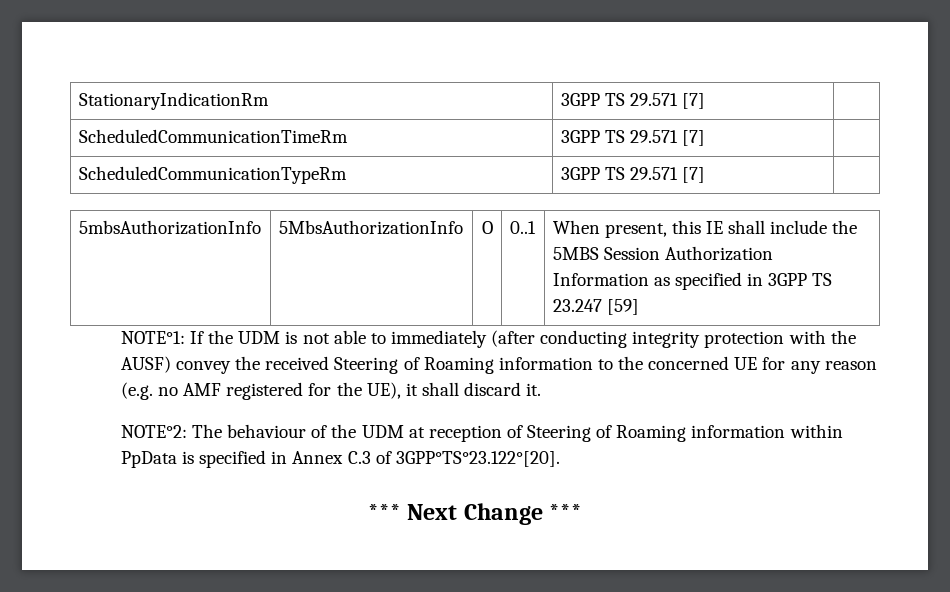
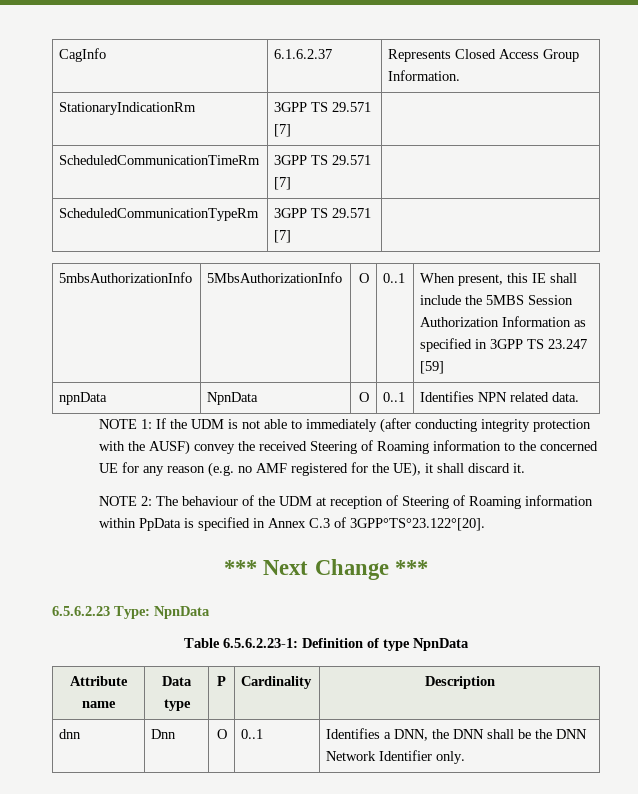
(78, 101) none -> [59,48,107,62] [274,49,333,59] [388,49,580,62] [388,70,461,81] CagInfo | 6.1.6.2.37 | Represents Closed Access Group Information. //
[120,331,185,344] // NOTE°1: -> [59,392,108,405] [207,392,259,405] [358,392,369,402] [383,392,406,402] [420,391,580,402] [98,419,152,429] // npnData | NpnData | O | 0..1 | Identifies NPN related data. // NOTE 1:
[120,425,187,438] NOTE°2: -> [98,496,152,506] NOTE 2:
(583, 512) none -> [52,606,210,619] [184,638,469,651] [70,676,128,686] [82,701,116,708] [162,676,192,686] [163,699,191,711] [217,676,226,686] [241,676,313,689] [424,676,495,689] [59,729,82,739] [151,729,177,739] [216,729,227,739] [241,729,264,739] [326,728,588,741] [326,750,466,764] // 6.5.6.2.23 Type: NpnData // Table 6.5.6.2.23-1: Definition of type NpnData // Attribute name | Data type | P | Cardinality | Description // dnn | Dnn | O | 0..1 | Identifies a DNN, the DNN shall be the DNN Network Identifier only.

